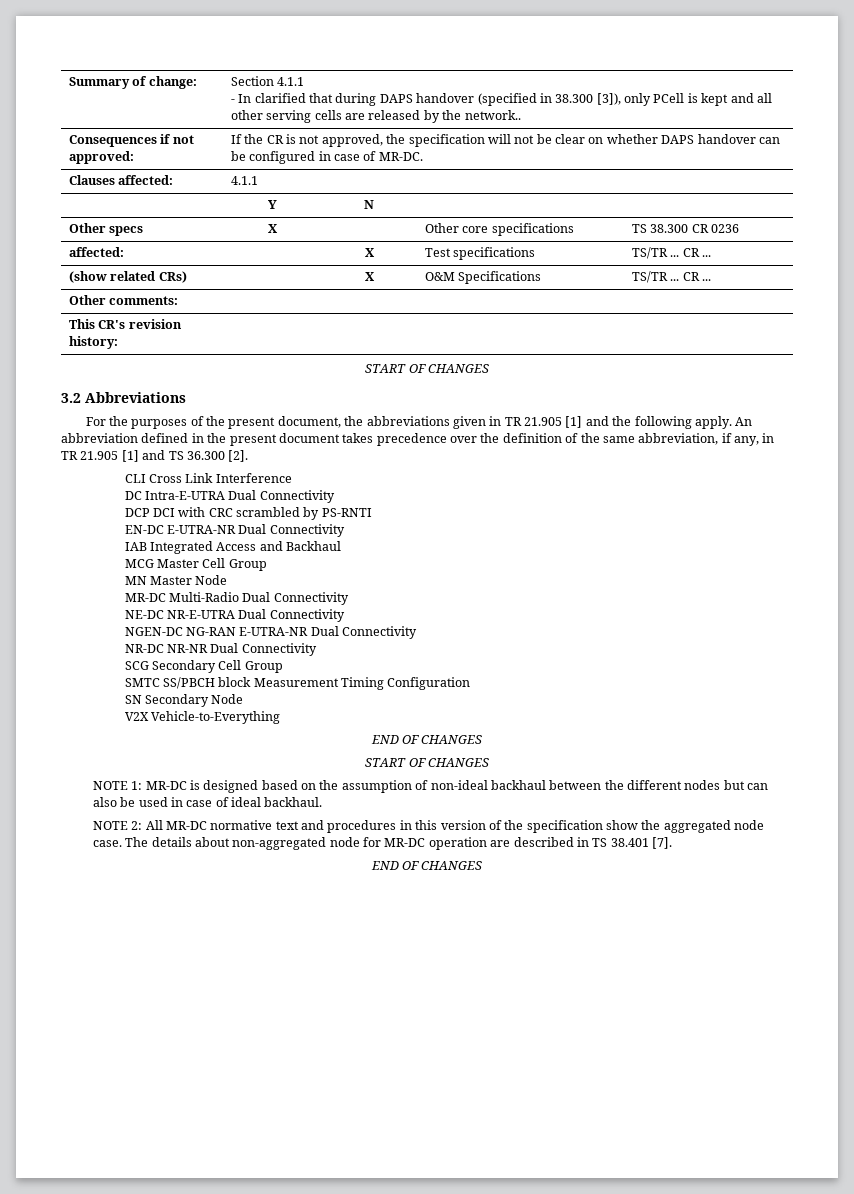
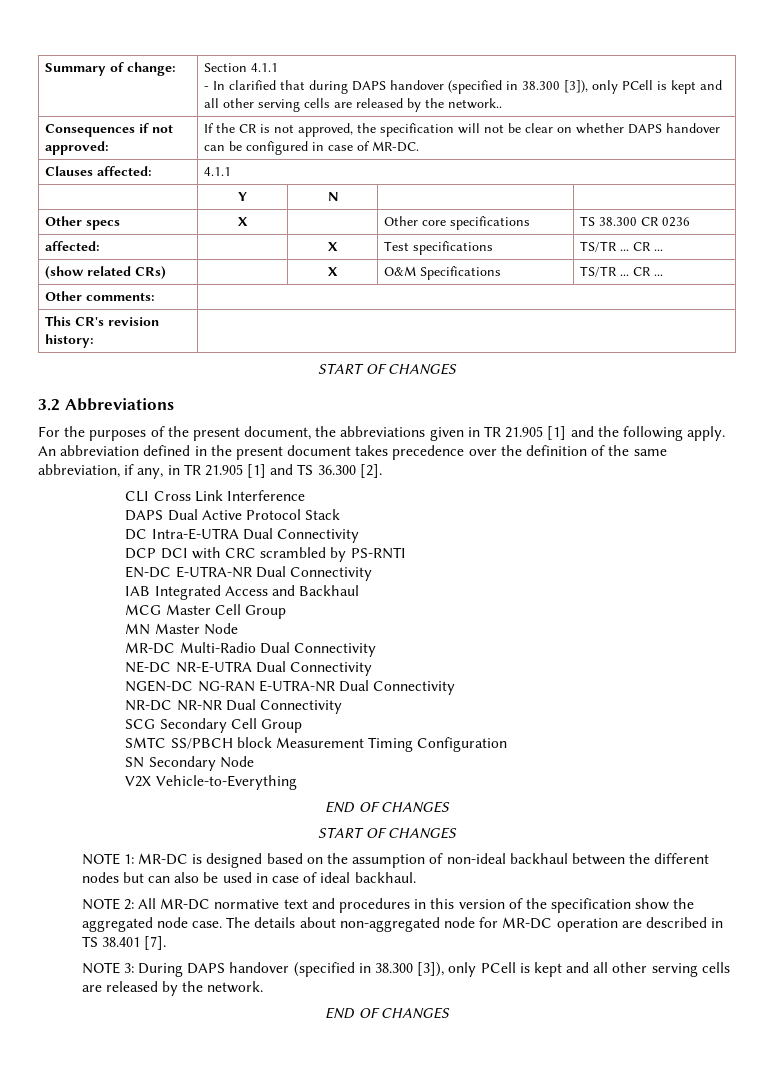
(292, 478) none -> [125,509,341,521] // DAPS Dual Active Protocol Stack
(673, 843) none -> [81,962,730,977] [81,981,264,996] // NOTE 3: During DAPS handover (specified in 38.300 [3]), only PCell is kept and all other serving cells are released by the network.

